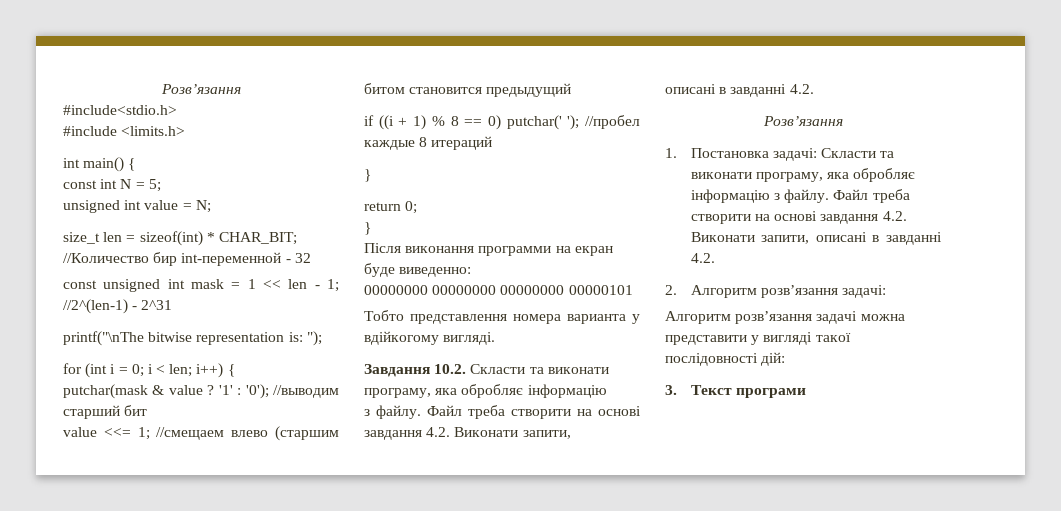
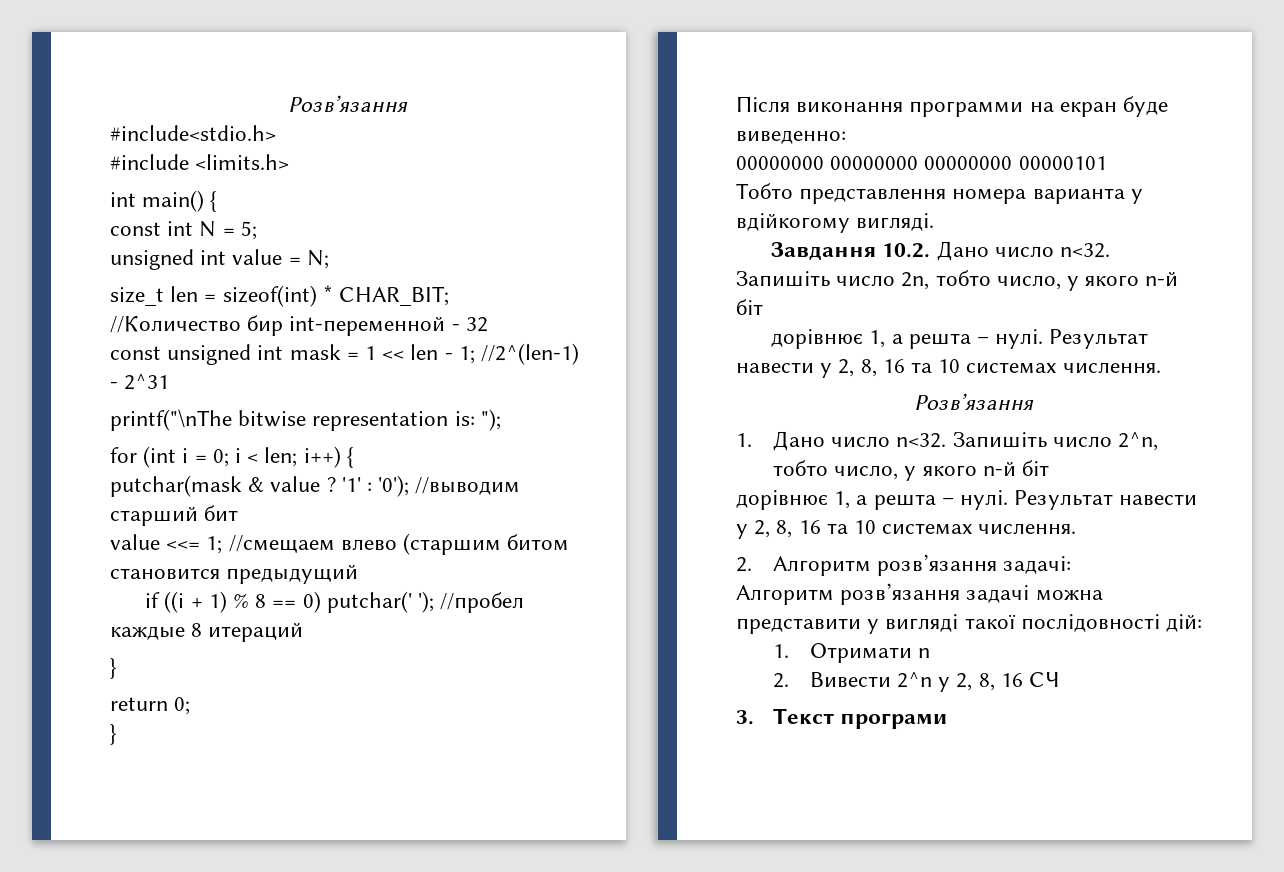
[470,364,609,374] [364,384,607,398] [364,405,641,419] [364,427,571,440] [665,84,814,97] [762,116,843,126] [665,148,895,161] [690,168,916,182] [690,189,910,203] [690,211,907,224] [690,232,942,245] [690,253,715,263] Скласти та виконати програму, яка обробляє інформацію // з файлу. Файл треба створити на основі завдання 4.2. Виконати запити, // описані в завданні 4.2. // Розв’язання // 1. Постановка задачі: Скласти та виконати програму, яка обробляє інформацію з файлу. Файл треба створити на основі завдання 4.2. Виконати запити, описані в завданні 4.2. -> [936,241,1111,261] [736,270,1179,291] [736,299,763,315] [771,329,1149,349] [736,359,1161,378] [913,393,1034,411] [736,431,1158,451] [772,460,1049,481] [736,490,1198,510] [736,520,1077,539] Дано число n<32. Запишіть число 2n, тобто число, у якого n-й біт // дорівнює 1, а решта – нулі. Результат навести у 2, 8, 16 та 10 системах числення. // Розв’язання // 1. Дано число n<32. Запишіть число 2^n, тобто число, у якого n-й біт // дорівнює 1, а решта – нулі. Результат навести у 2, 8, 16 та 10 системах числення.
(786, 359) none -> [772,643,931,663] [772,672,1061,692] // 1. Отримати n // 2. Вивести 2^n у 2, 8, 16 СЧ

